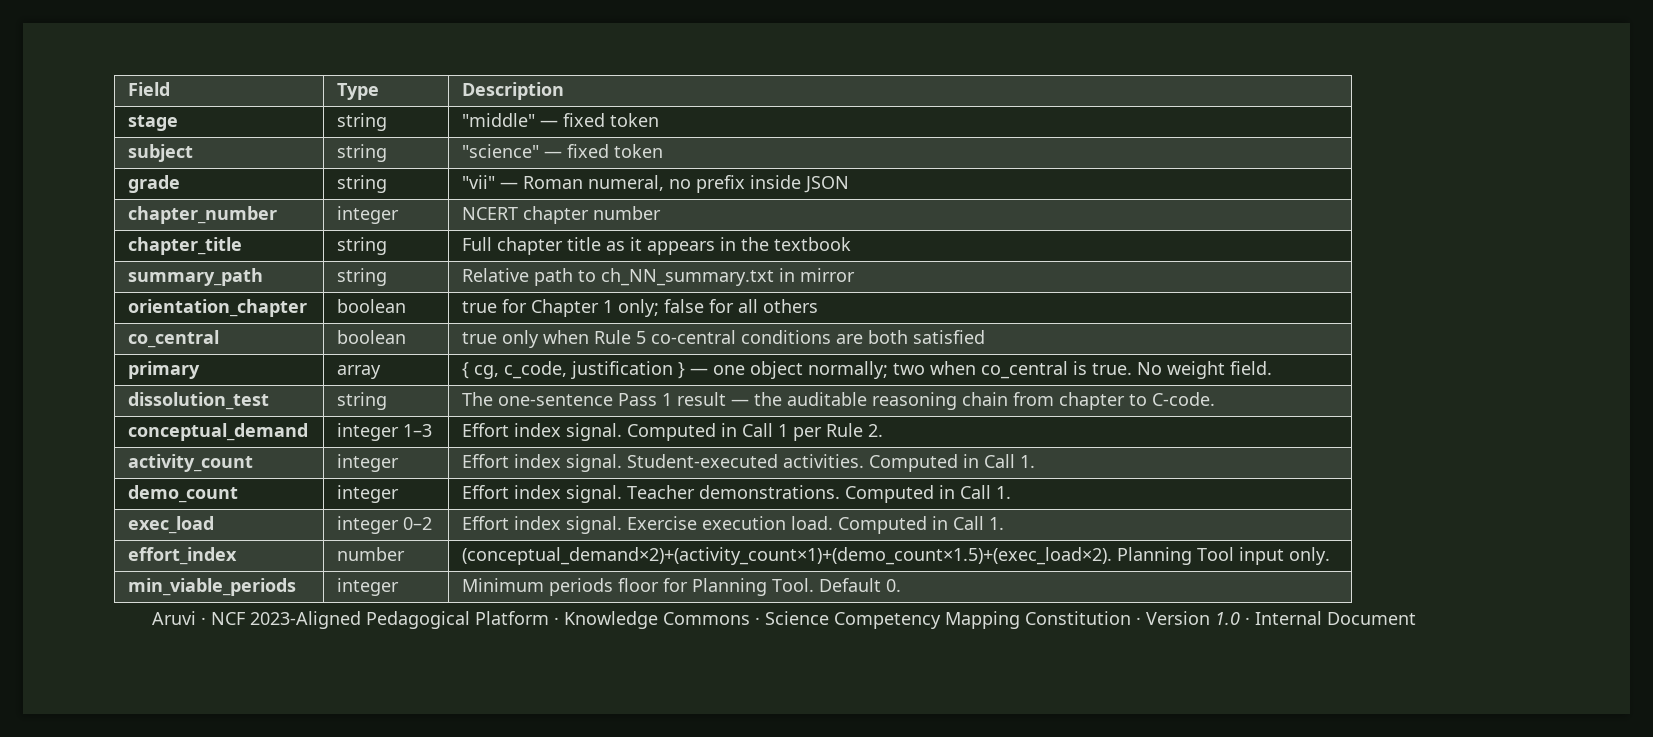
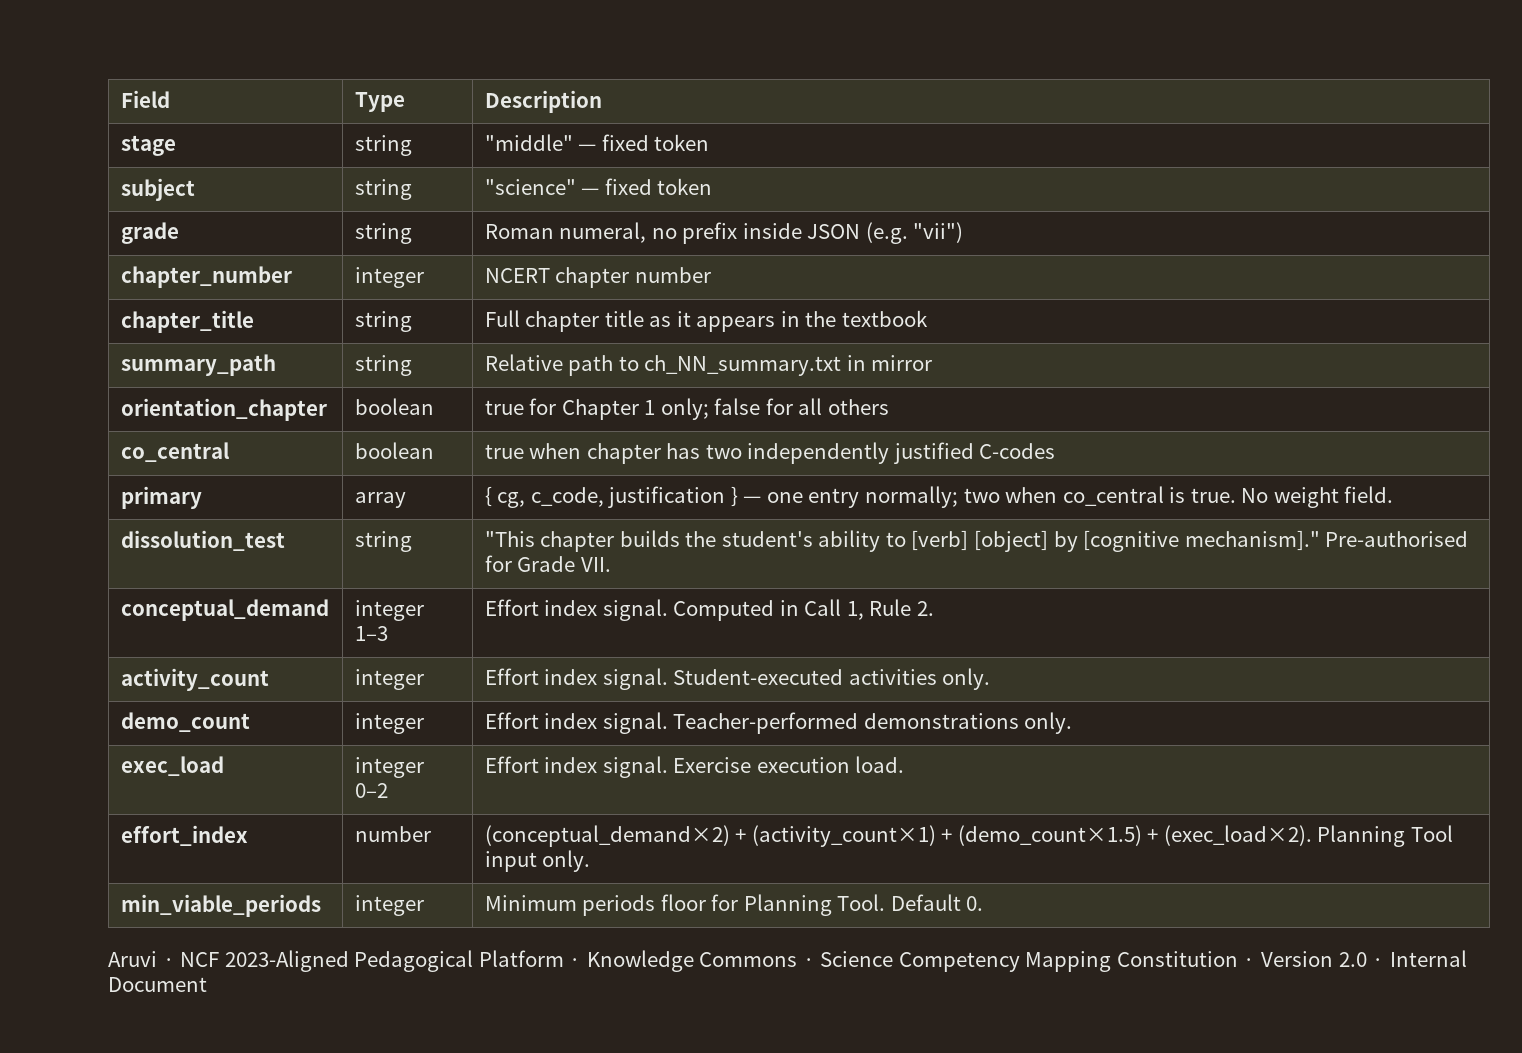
[462,175,519,189] "vii" — -> (412, 233) none
(850, 184) none -> [865,222,964,244] (e.g. "vii")
[502,330,986,348] only when Rule 5 co-central conditions are both satisfied -> [529,442,1056,464] when chapter has two independently justified C-codes
[750,361,804,379] object -> [808,488,860,508] entry
[462,392,1216,410] The one-sentence Pass 1 result — the auditable reasoning chain from chapter to C-code. -> [484,530,1469,552] [484,555,611,572] "This chapter builds the student's ability to [verb] [object] by [cognitive mechanism]." Pre-authorised for Grade VII.
[778,424,823,441] 1 per -> [846,601,864,620] 1,
[783,454,1036,472] activities. Computed in Call 1. -> [848,668,991,690] activities only.
[627,485,1012,503] Teacher demonstrations. Computed in Call 1. -> [673,712,1073,734] Teacher-performed demonstrations only.
[838,516,1005,534] [128,547,238,565] [337,547,406,561] [462,547,1113,565] Computed in Call 1. // effort_index | number | (conceptual_demand×2)+(activity_count×1)+(demo_count×1.5)+(exec_load×2). -> [120,825,248,846] [354,826,431,842] [484,825,1312,847] // effort_index | number | (conceptual_demand×2) + (activity_count×1) + (demo_count×1.5) + (exec_load×2).
[1214,612,1240,625] 1.0 -> [1338,952,1367,967] 2.0

